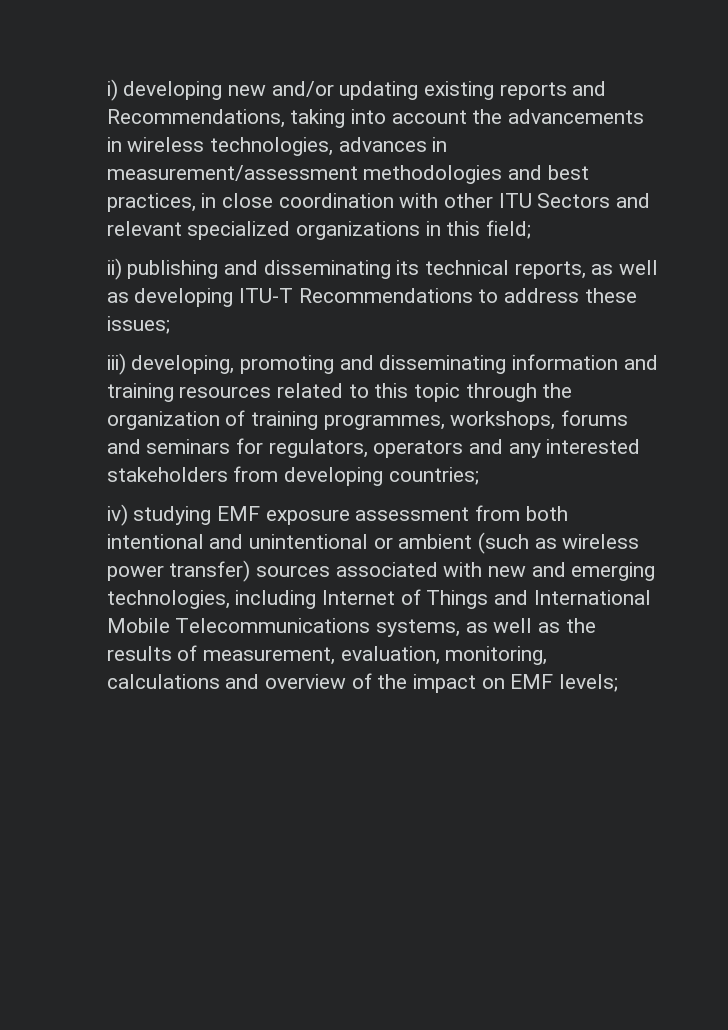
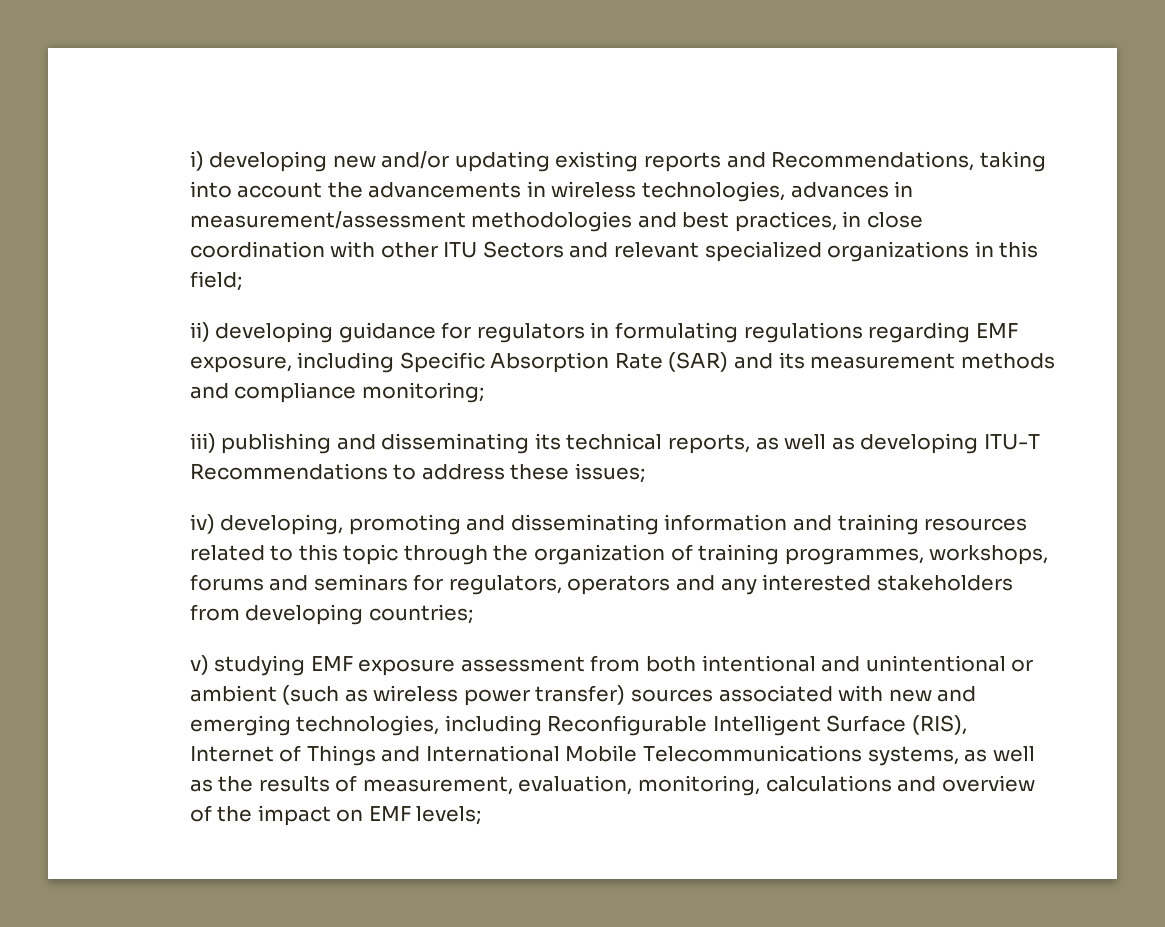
(122, 269) none -> [215,322,1018,343] [189,352,1055,373] [189,382,484,403] [189,433,216,453] developing guidance for regulators in formulating regulations regarding EMF exposure, including Specific Absorption Rate (SAR) and its measurement methods and compliance monitoring; // iii)
[106,353,126,375] iii) -> [189,514,215,534] iv)
[106,504,128,526] iv) -> [189,655,209,675] v)
(317, 599) none -> [547,715,968,736] Reconfigurable Intelligent Surface (RIS),

